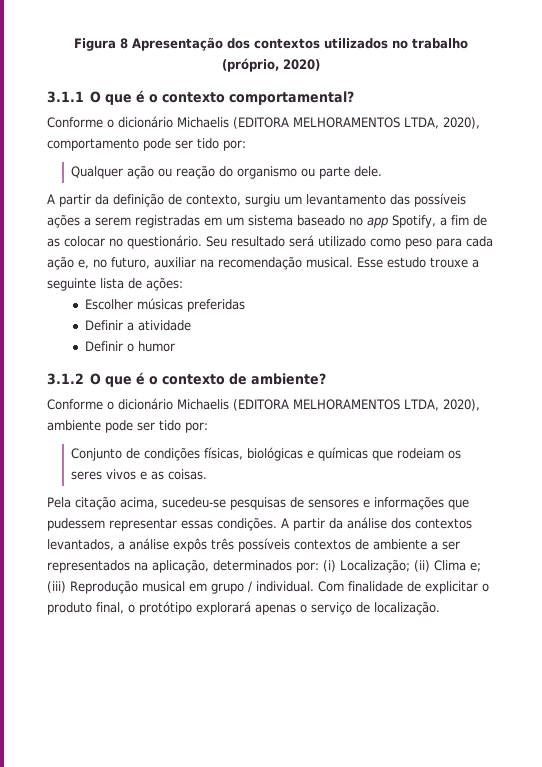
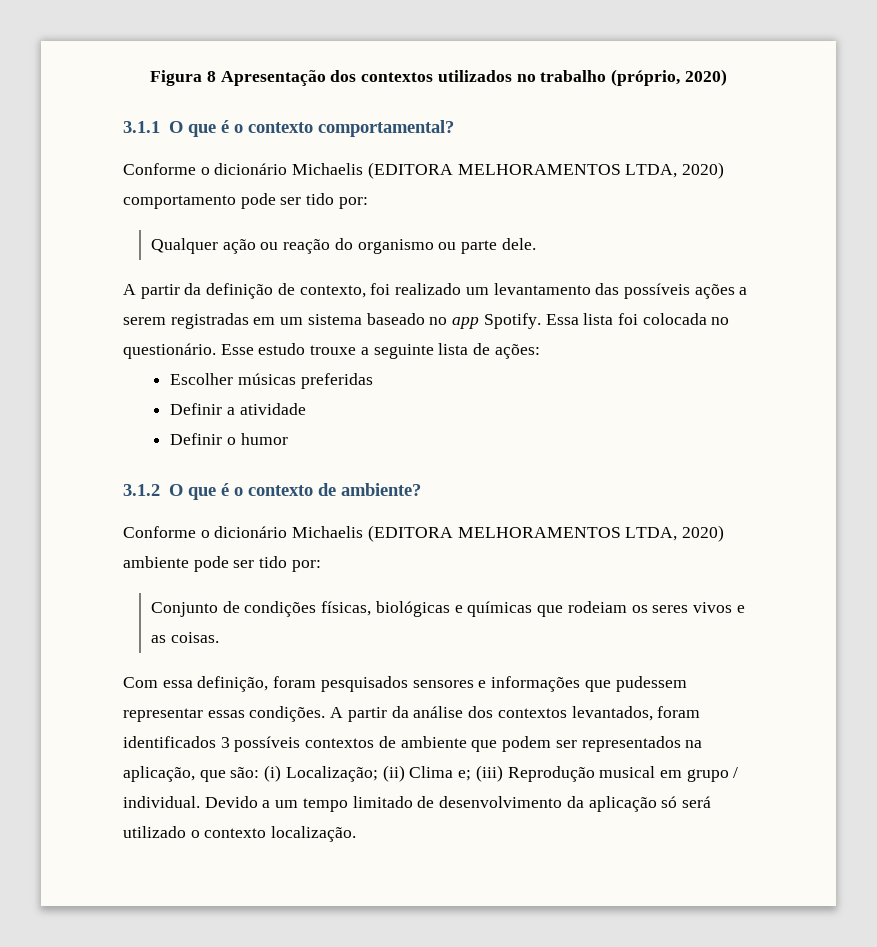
[442,117,480,129] 2020), -> [682,162,725,179] 2020)
[245,194,280,207] surgiu -> [370,283,462,295] foi realizado
[392,215,487,228] [47,235,493,249] [47,256,353,270] Spotify, a fim de as colocar no questionário. Seu resultado será utilizado como peso para cada ação e, no futuro, auxiliar na recomendação musical. -> [483,313,730,329] [123,343,216,359] Spotify. Essa lista foi colocada no questionário.
[442,399,480,411] 2020), -> [682,525,725,542] 2020)
[47,496,304,510] Pela citação acima, sucedeu-se pesquisas de -> [123,676,408,692] Com essa definição, foram pesquisados
[118,538,234,552] a análise expôs três -> [657,706,701,718] [123,736,230,748] foram identificados 3
[431,541,438,550] a -> [471,736,552,752] que podem
[213,560,319,573] determinados por: -> [199,767,260,782] que são:
[318,581,489,594] [47,601,370,615] Com finalidade de explicitar o produto final, o protótipo explorará apenas o serviço de -> [204,796,711,812] [123,826,267,838] Devido a um tempo limitado de desenvolvimento da aplicação só será utilizado o contexto

